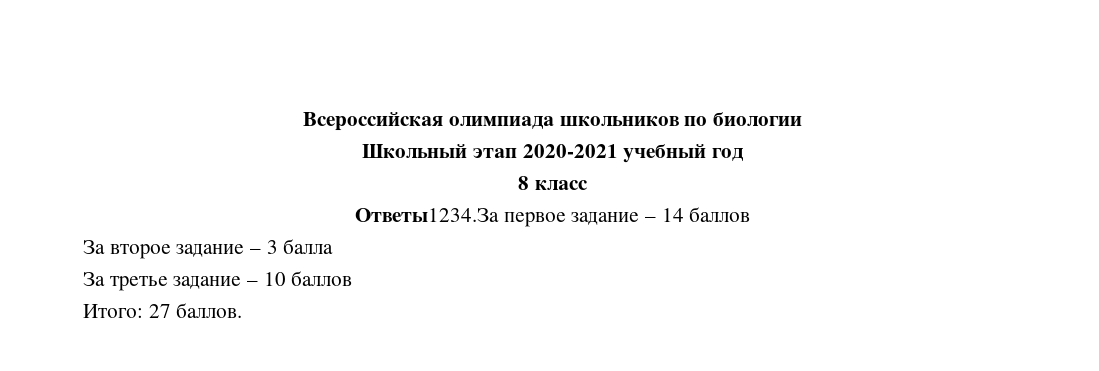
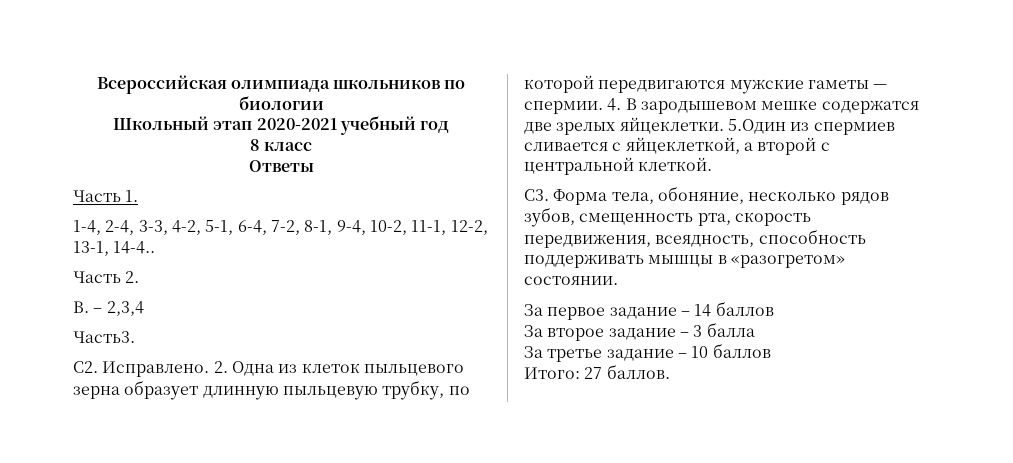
[354,208,499,222] Ответы1234.За -> [248,160,314,172] [73,190,139,202] [73,220,488,235] [73,241,156,256] [73,271,140,283] [73,301,144,316] [73,331,135,343] [73,361,464,377] [73,380,470,400] [524,75,888,94] [524,98,919,114] [524,117,895,135] [524,137,830,155] [524,157,713,175] [524,186,889,205] [524,207,811,227] [524,229,866,248] [524,254,845,268] [524,276,618,285] [524,304,543,316] Ответы // Часть 1. // 1-4, 2-4, 3-3, 4-2, 5-1, 6-4, 7-2, 8-1, 9-4, 10-2, 11-1, 12-2, 13-1, 14-4.. // Часть 2. // В. – 2,3,4 // Часть3. // С2. Исправлено. 2. Одна из клеток пыльцевого зерна образует длинную пыльцевую трубку, по которой передвигаются мужские гаметы — спермии. 4. В зародышевом мешке содержатся две зрелых яйцеклетки. 5.Один из спермиев сливается с яйцеклеткой, а второй с центральной клеткой. // С3. Форма тела, обоняние, несколько рядов зубов, смещенность рта, скорость передвижения, всеядность, способность поддерживать мышцы в «разогретом» состоянии. // За

